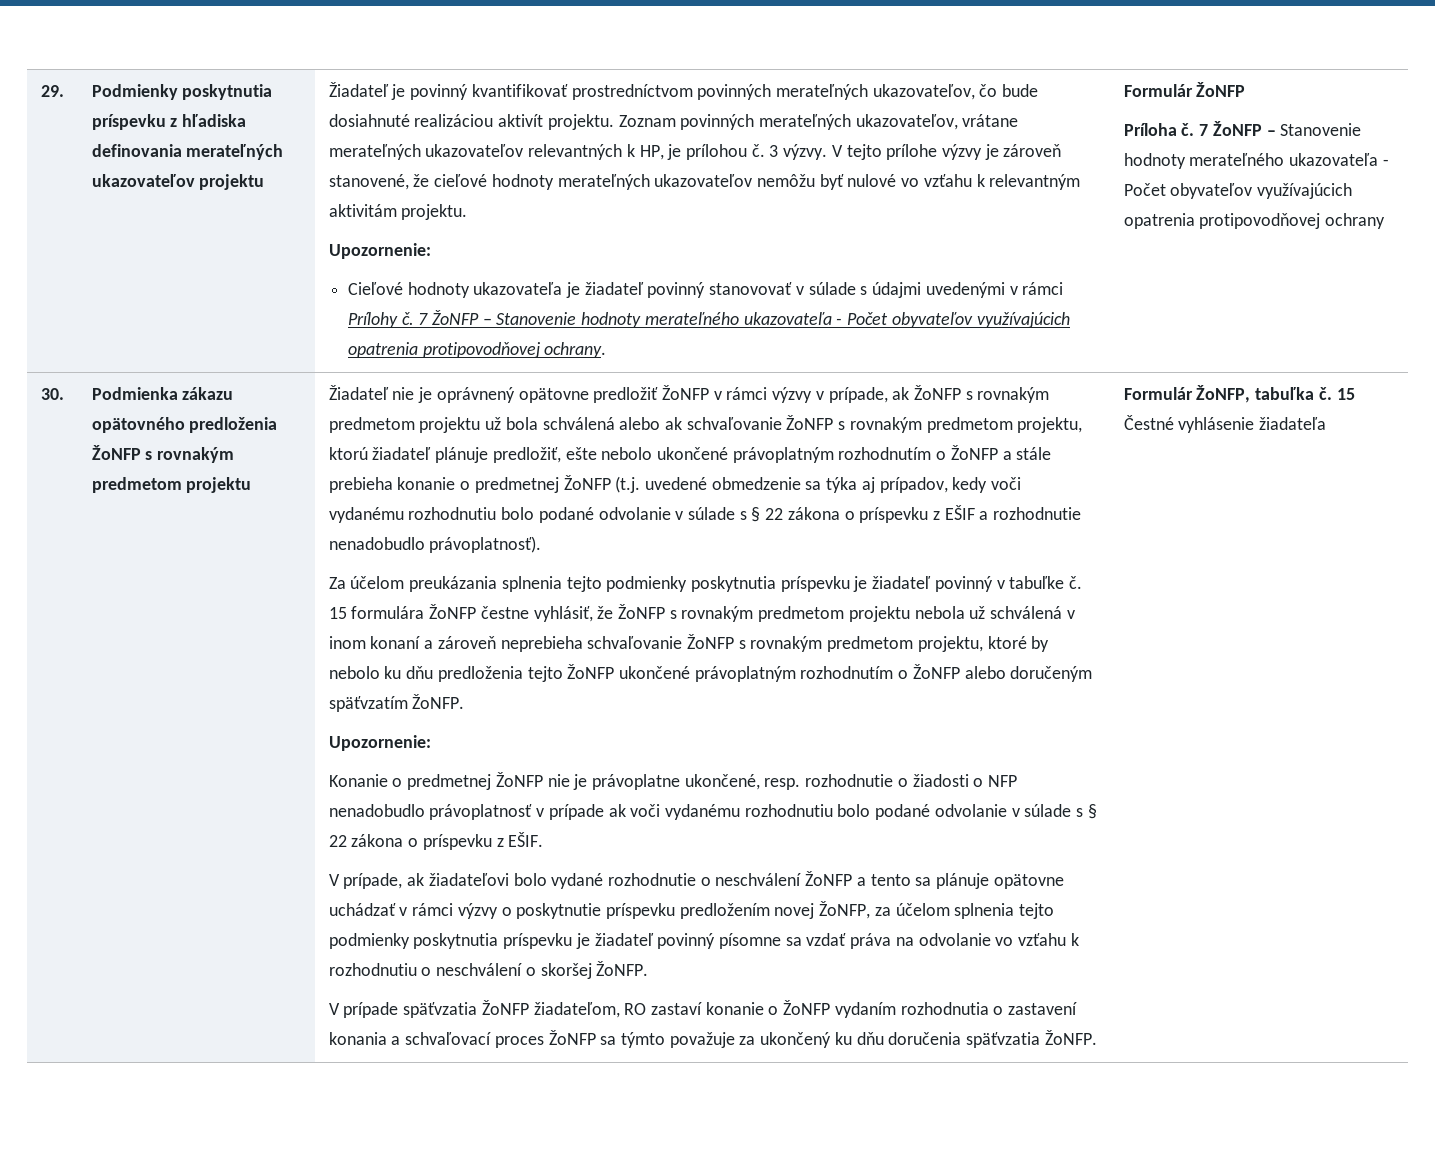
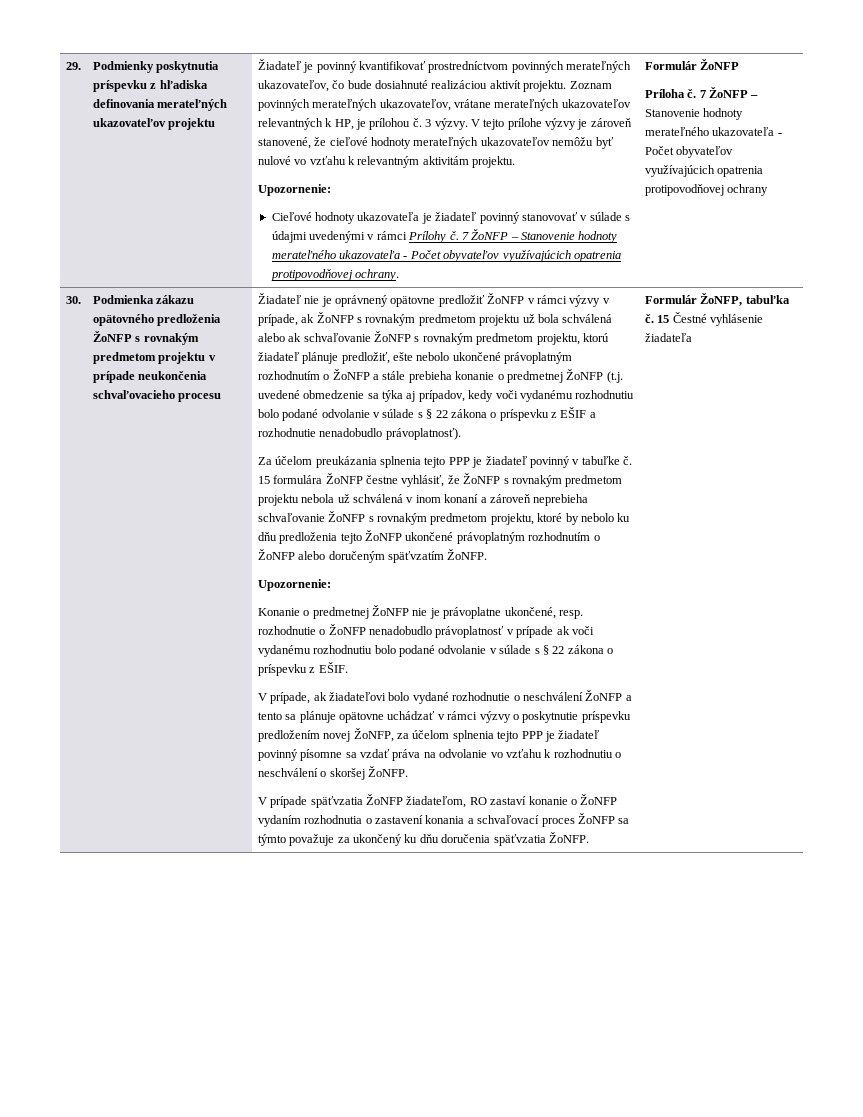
(252, 485) none -> [208,355,216,361] [92,371,208,383] [92,390,222,402] v prípade neukončenia schvaľovacieho procesu
[606,576,850,592] podmienky poskytnutia príspevku -> [448,457,470,465] PPP
[912,774,1018,787] žiadosti o NFP -> [328,624,366,635] ŽoNFP
[328,933,573,949] podmienky poskytnutia príspevku -> [521,731,543,739] PPP

